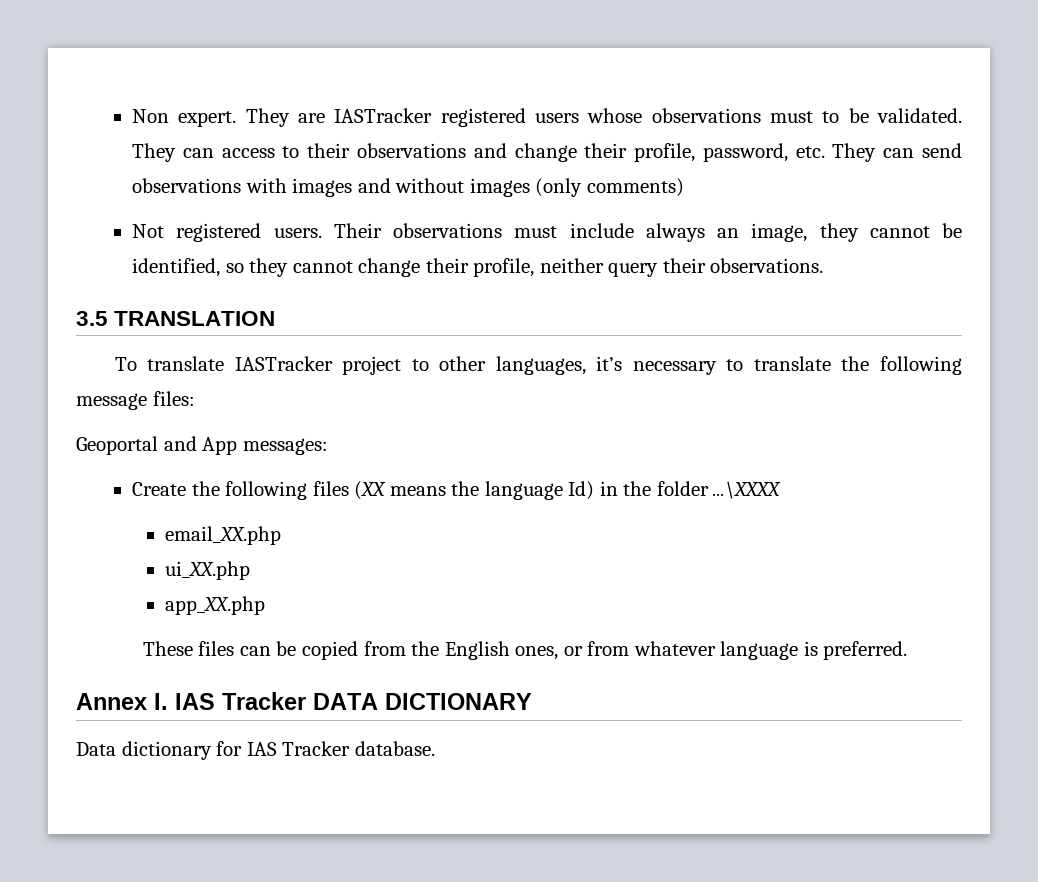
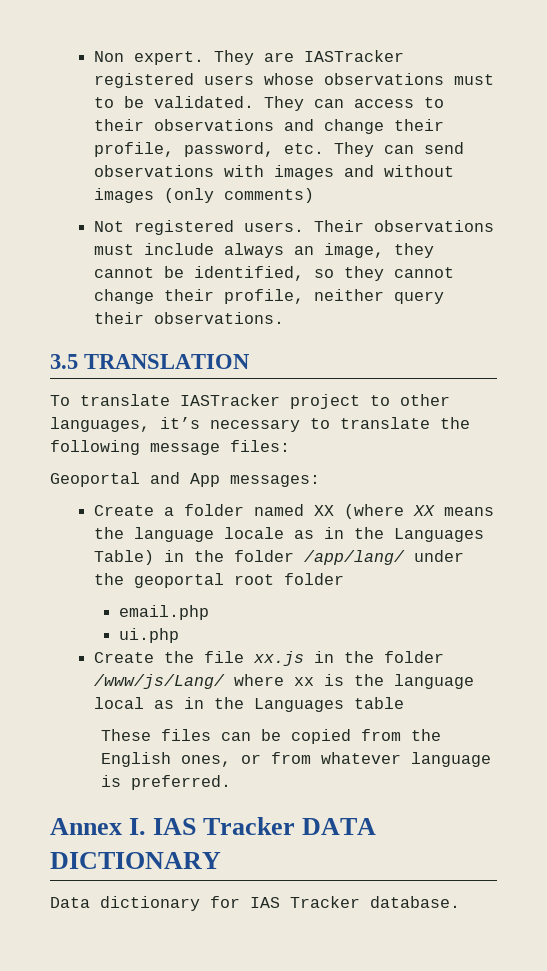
[191,481,782,500] [165,526,282,545] [165,561,251,580] [165,596,266,615] the following files (XX means the language Id) in the folder ...\XXXX // email_XX.php // ui_XX.php // app_XX.php -> [163,504,494,519] [93,527,484,542] [93,550,464,565] [93,573,344,588] [119,605,210,620] [119,628,180,643] [93,651,444,666] [93,674,474,689] [93,697,404,712] a folder named XX (where XX means the language locale as in the Languages Table) in the folder /app/lang/ under the geoportal root folder // email.php // ui.php // Create the file xx.js in the folder /www/js/Lang/ where xx is the language local as in the Languages table

